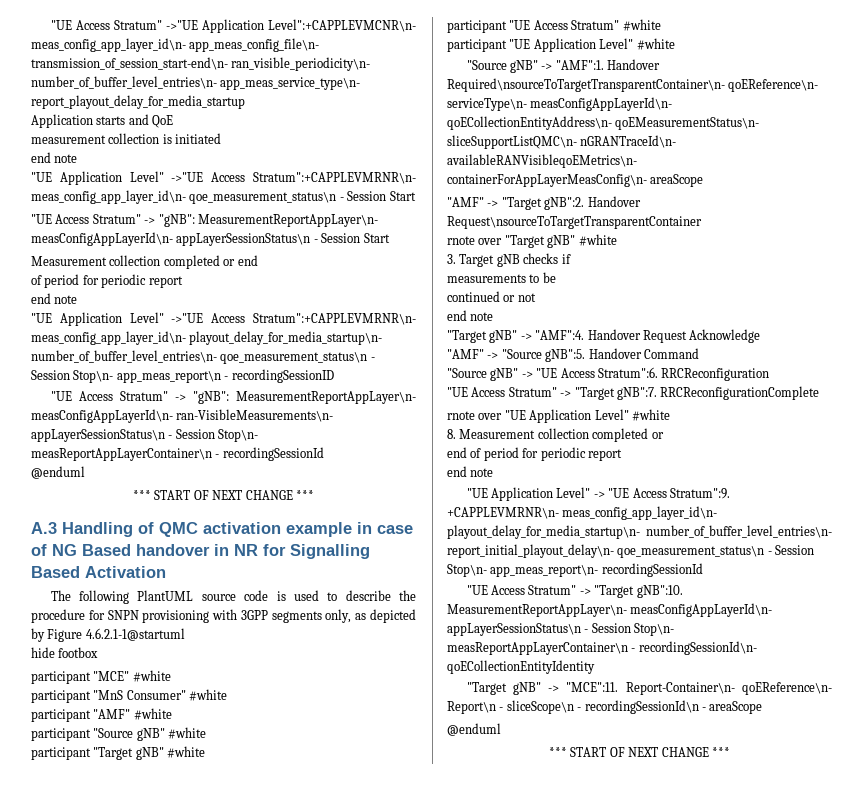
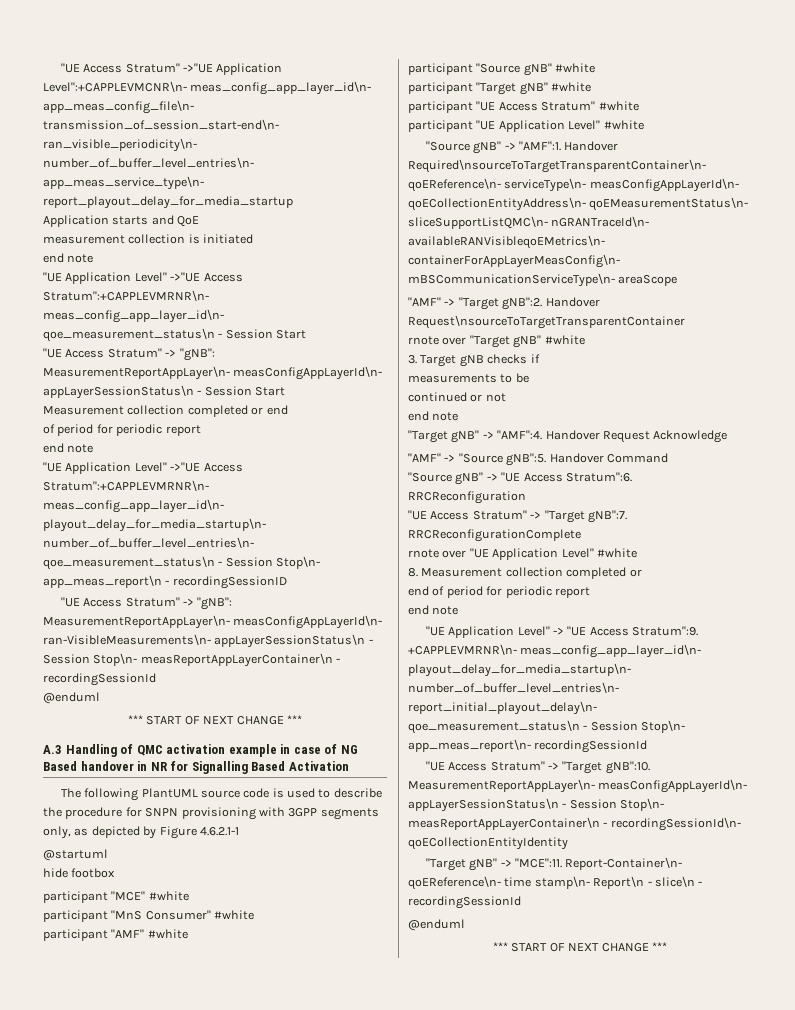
[85,628,185,641] 4.6.2.1-1@startuml -> [199,827,239,836] [43,849,108,861] 4.6.2.1-1 // @startuml
(647, 180) none -> [408,273,615,287] mBSCommunicationServiceType\n-
[447,700,763,714] Report\n - sliceScope\n - recordingSessionId\n - areaScope -> [504,876,703,889] [408,896,521,909] time stamp\n- Report\n - slice\n - recordingSessionId

